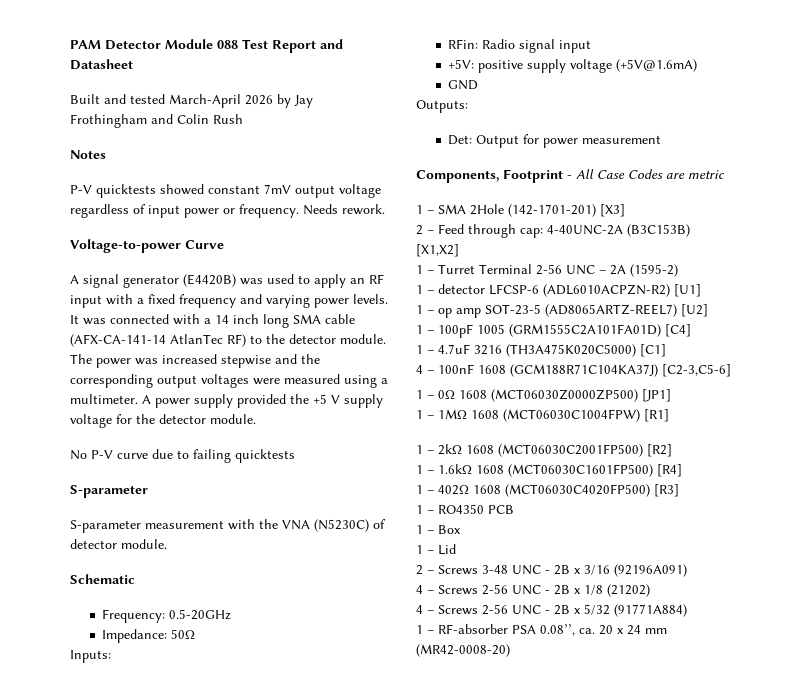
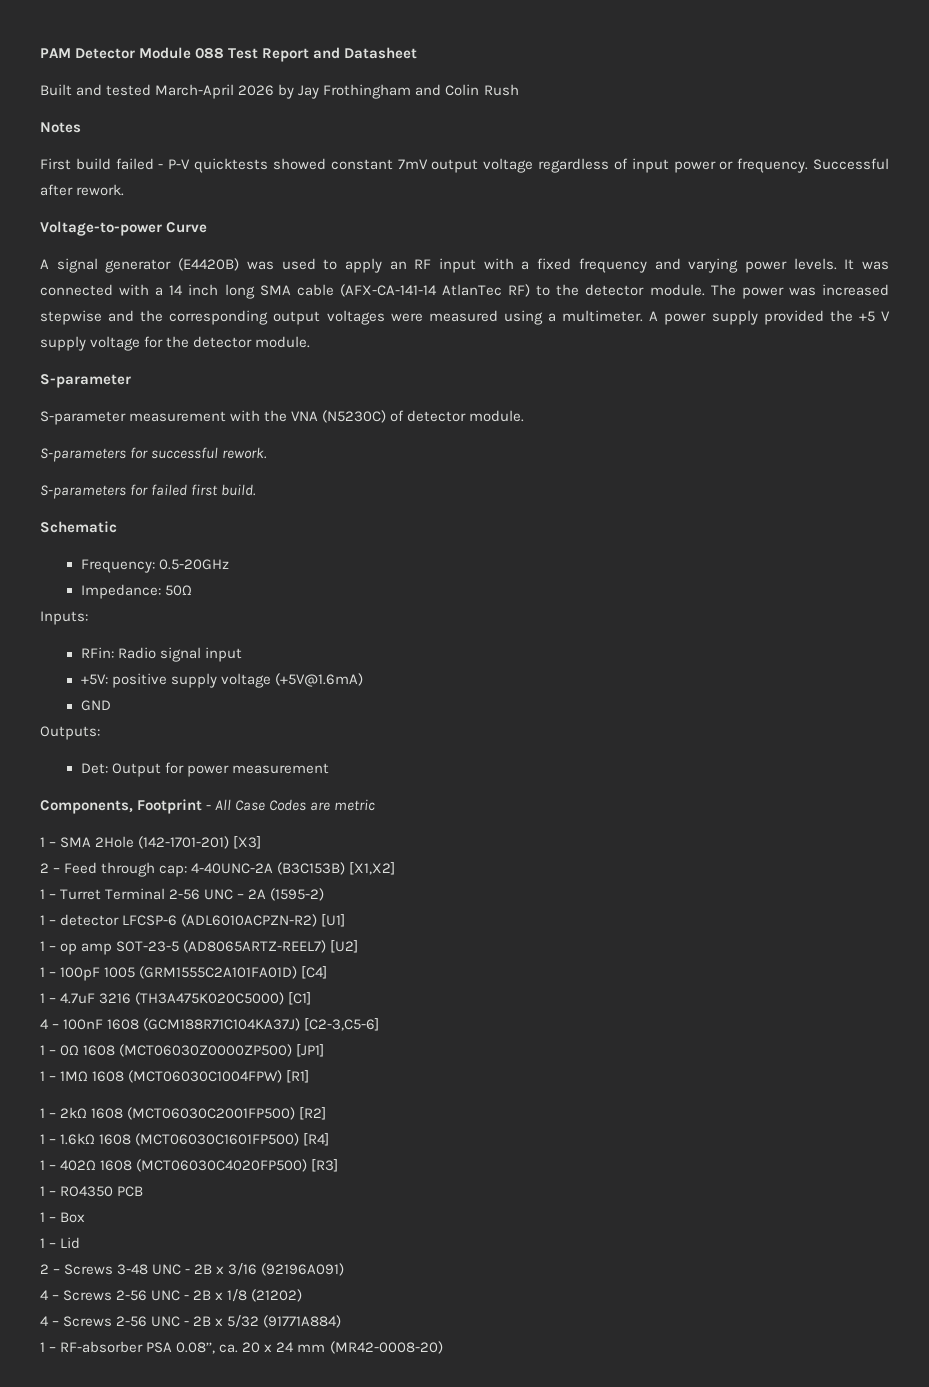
(106, 154) none -> [40,158,164,170] First build failed -
[303,204,338,215] Needs -> [813,158,890,170] [40,184,73,196] Successful after
[70,449,295,463] // No P-V curve due to failing quicktests -> (311, 342) none
(167, 544) none -> [40,447,268,462] [40,484,257,499] // S-parameters for successful rework. // S-parameters for failed first build.

